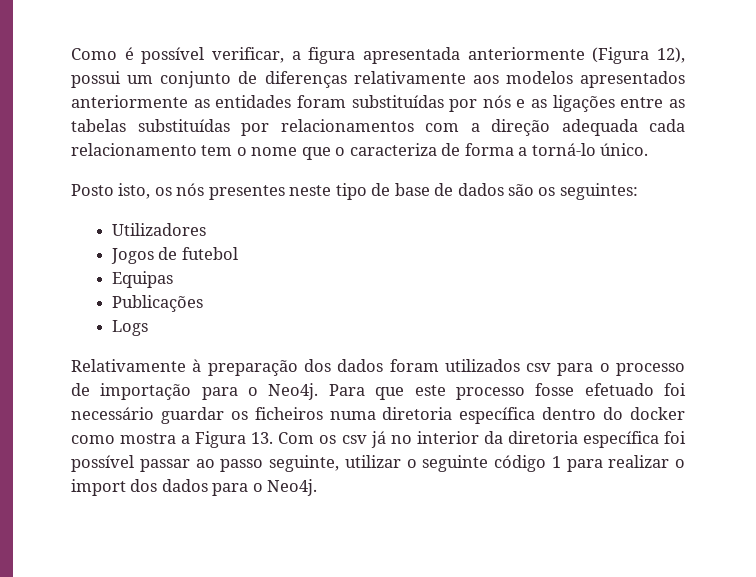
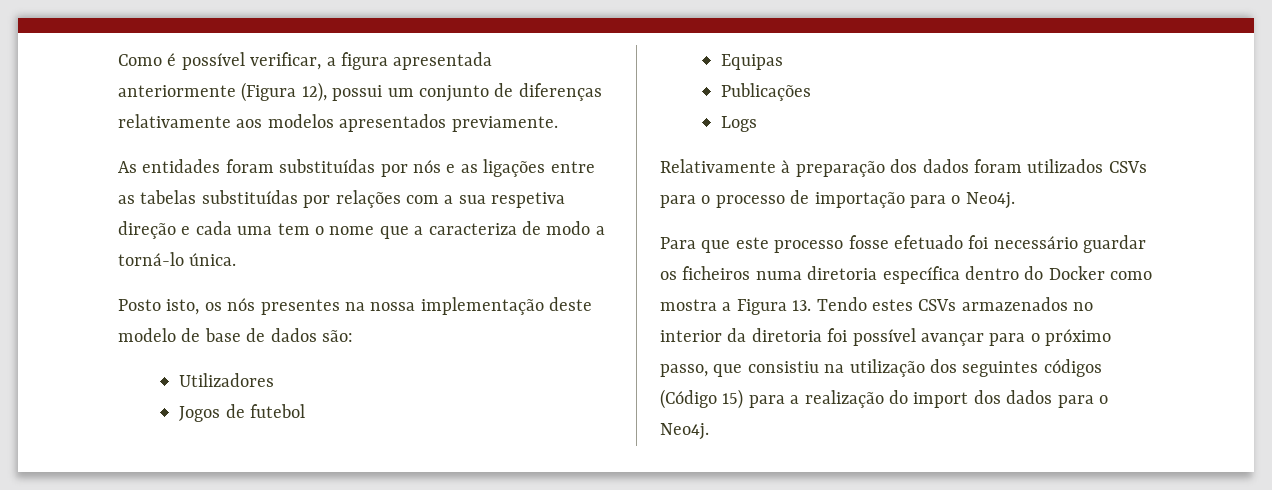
[71,95,210,108] anteriormente as -> [451,116,558,132] [118,161,137,173] previamente. // As
[280,119,414,132] relacionamentos -> [335,190,401,208] relações
[491,119,685,136] [71,143,197,156] direção adequada cada relacionamento -> [458,192,566,208] [118,221,273,239] sua respetiva direção e cada uma
[335,147,346,156] o -> [414,226,424,235] a
[464,143,514,156] forma -> [546,221,591,235] modo
[600,143,649,156] único. -> [189,253,237,266] única.
[289,183,367,200] neste tipo -> [345,297,593,315] [118,328,176,342] na nossa implementação deste modelo
[508,183,638,200] são os seguintes: -> [322,330,353,342] são:
[526,363,552,372] csv -> [1108,161,1147,173] CSVs
(319, 391) none -> (1015, 200) //
[630,407,686,420] docker -> [1048,266,1105,280] Docker
[278,431,386,448] Com os csv já -> [816,297,1068,311] Tendo estes CSVs armazenados
[582,431,659,448] específica -> (822, 335) none
[139,455,685,472] passar ao passo seguinte, utilizar o seguinte código 1 para realizar o -> [921,329,1112,346] [660,359,1102,377] [660,389,908,409] avançar para o próximo passo, que consistiu na utilização dos seguintes códigos (Código 15) para a realização do

